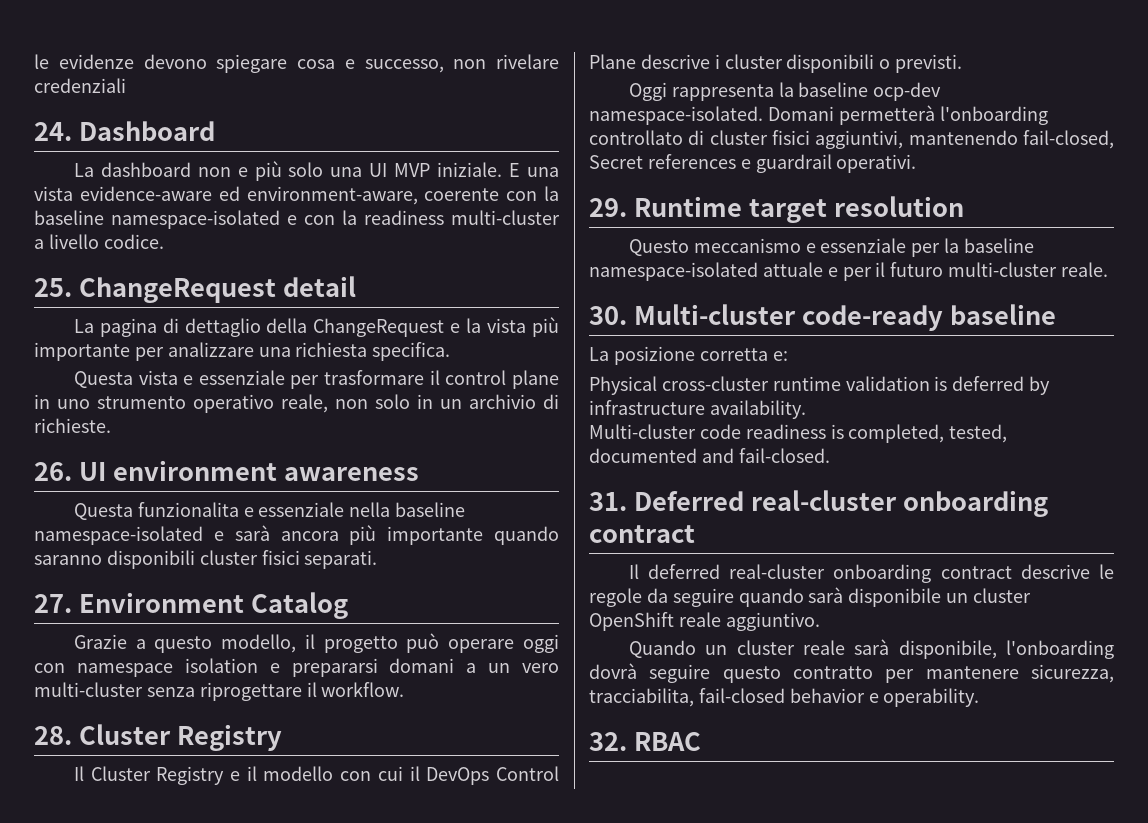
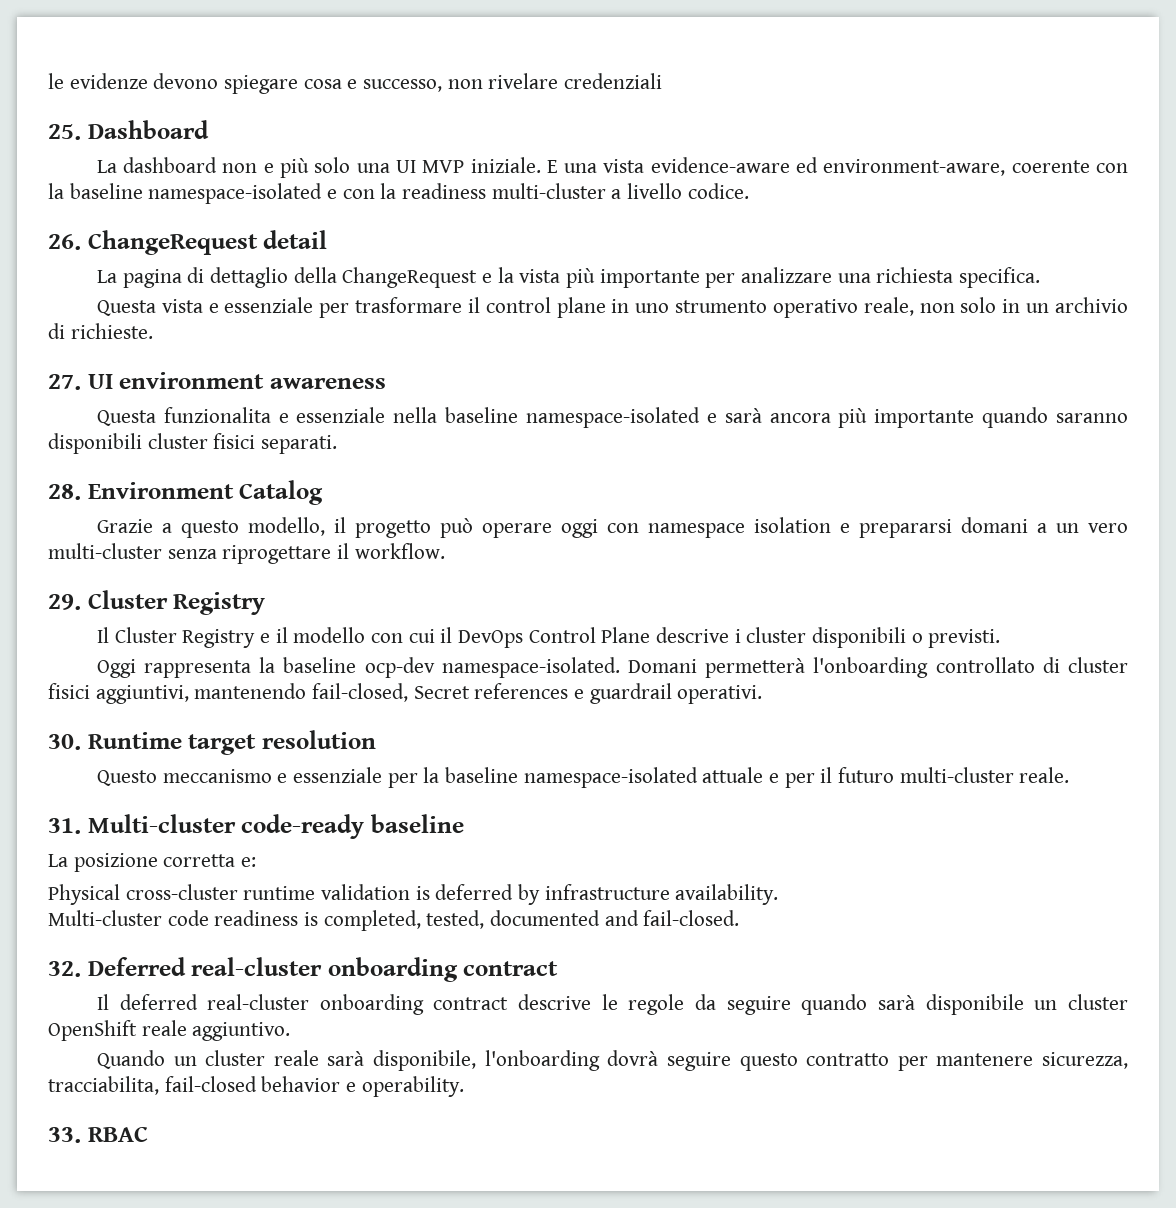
[34,122,72,141] 24. -> [48,124,81,140] 25.
[34,278,72,297] 25. -> [48,234,81,250] 26.
[34,462,72,481] 26. -> [48,374,81,390] 27.
[34,594,72,613] 27. -> [48,484,81,500] 28.
[34,726,72,745] 28. -> [48,594,81,610] 29.
[589,198,627,217] 29. -> [48,734,81,750] 30.
[589,306,627,325] 30. -> [48,818,81,834] 31.
[589,492,627,511] 31. -> [48,961,81,977] 32.
[589,732,627,751] 32. -> [48,1127,81,1143] 33.

